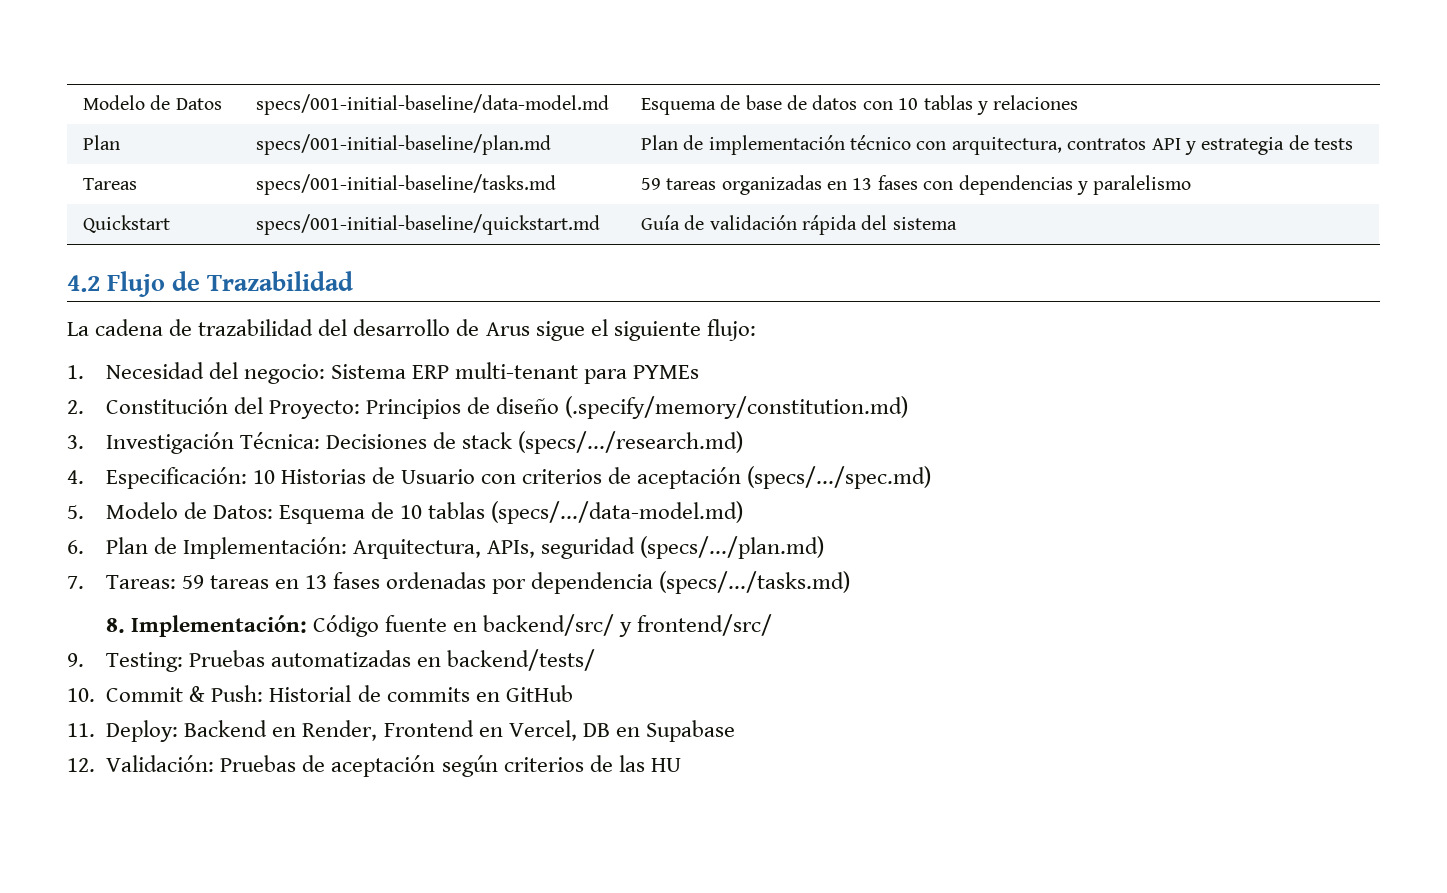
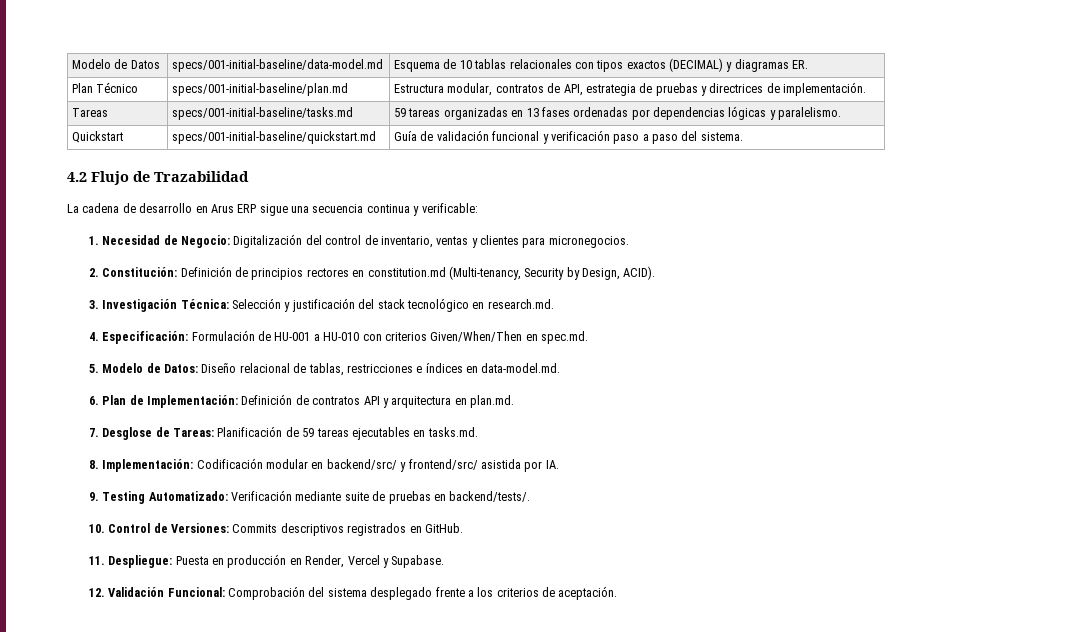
[745,95,1079,115] [82,135,120,150] base de datos con 10 tablas y relaciones // Plan -> [459,58,809,72] [72,82,139,93] 10 tablas relacionales con tipos exactos (DECIMAL) y diagramas ER. // Plan Técnico
[640,135,1354,155] Plan de implementación técnico con arquitectura, contratos API y estrategia de tests -> [394,82,867,96] Estructura modular, contratos de API, estrategia de pruebas y directrices de implementación.
[923,175,1192,195] con dependencias y paralelismo -> [573,106,842,120] ordenadas por dependencias lógicas y paralelismo.
[802,215,957,235] rápida del sistema -> [492,130,743,144] funcional y verificación paso a paso del sistema.
[198,319,756,341] [67,362,700,384] [67,396,909,419] [67,431,744,454] [67,466,932,489] [67,501,744,524] [67,536,825,559] [67,571,851,594] trazabilidad del desarrollo de Arus sigue el siguiente flujo: // 1. Necesidad del negocio: Sistema ERP multi-tenant para PYMEs // 2. Constitución del Proyecto: Principios de diseño (.specify/memory/constitution.md) // 3. Investigación Técnica: Decisiones de stack (specs/.../research.md) // 4. Especificación: 10 Historias de Usuario con criterios de aceptación (specs/.../spec.md) // 5. Modelo de Datos: Esquema de 10 tablas (specs/.../data-model.md) // 6. Plan de Implementación: Arquitectura, APIs, seguridad (specs/.../plan.md) // 7. Tareas: 59 tareas en 13 fases ordenadas por dependencia (specs/.../tasks.md) -> [139,203,478,216] [88,234,629,248] [88,266,656,280] [88,298,554,312] [88,330,589,344] [88,363,561,376] [88,394,515,408] [88,426,478,440] desarrollo en Arus ERP sigue una secuencia continua y verificable: // 1. Necesidad de Negocio: Digitalización del control de inventario, ventas y clientes para micronegocios. // 2. Constitución: Definición de principios rectores en constitution.md (Multi-tenancy, Security by Design, ACID). // 3. Investigación Técnica: Selección y justificación del stack tecnológico en research.md. // 4. Especificación: Formulación de HU-001 a HU-010 con criterios Given/When/Then en spec.md. // 5. Modelo de Datos: Diseño relacional de tablas, restricciones e índices en data-model.md. // 6. Plan de Implementación: Definición de contratos API y arquitectura en plan.md. // 7. Desglose de Tareas: Planificación de 59 tareas ejecutables en tasks.md.
[312,615,448,637] Código fuente -> [196,458,309,469] Codificación modular
[67,649,596,672] [67,685,573,702] [67,720,735,742] [67,755,681,777] // 9. Testing: Pruebas automatizadas en backend/tests/ // 10. Commit & Push: Historial de commits en GitHub // 11. Deploy: Backend en Render, Frontend en Vercel, DB en Supabase // 12. Validación: Pruebas de aceptación según criterios de las HU -> [480,459,559,472] [88,490,531,504] [88,523,463,536] [88,554,445,568] [88,586,618,600] asistida por IA. // 9. Testing Automatizado: Verificación mediante suite de pruebas en backend/tests/. // 10. Control de Versiones: Commits descriptivos registrados en GitHub. // 11. Despliegue: Puesta en producción en Render, Vercel y Supabase. // 12. Validación Funcional: Comprobación del sistema desplegado frente a los criterios de aceptación.

